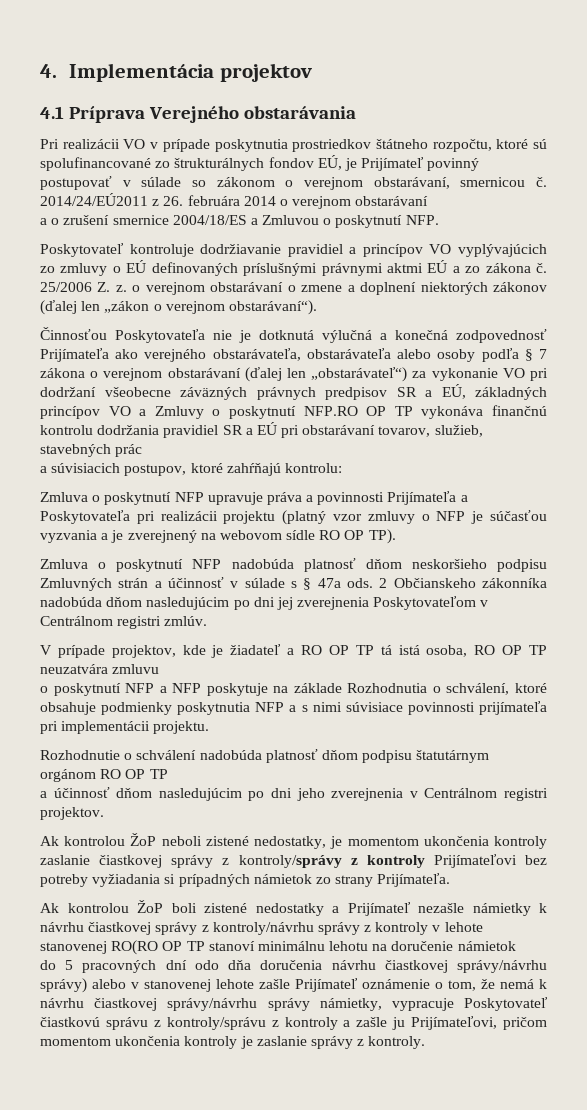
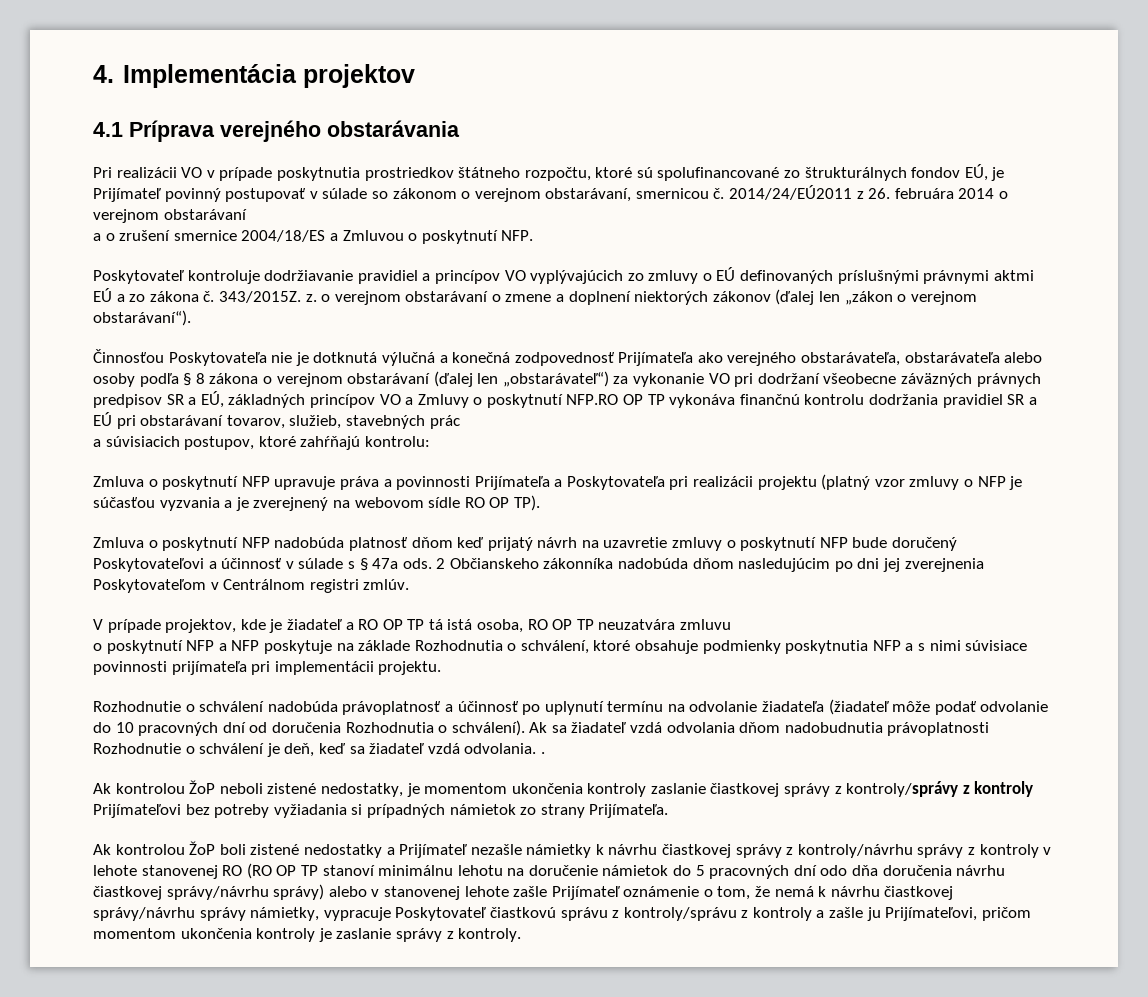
[148,106,239,123] Verejného -> [220,120,321,142] verejného
[40,282,111,292] 25/2006 Z. -> [218,291,301,303] 343/2015Z.
[539,349,547,359] 7 -> [195,373,205,384] 8
[411,559,547,572] [40,578,149,591] neskoršieho podpisu Zmluvných strán -> [457,537,958,551] [93,558,204,572] keď prijatý návrh na uzavretie zmluvy o poskytnutí NFP bude doručený Poskytovateľovi
[265,749,490,763] [40,769,168,782] [40,787,548,801] [40,807,104,820] platnosť dňom podpisu štatutárnym orgánom RO OP TP // a účinnosť dňom nasledujúcim po dni jeho zverejnenia v Centrálnom registri projektov. -> [342,699,1049,715] [93,720,990,736] [93,743,545,757] právoplatnosť a účinnosť po uplynutí termínu na odvolanie žiadateľa (žiadateľ môže podať odvolanie do 10 pracovných dní od doručenia Rozhodnutia o schválení). Ak sa žiadateľ vzdá odvolania dňom nadobudnutia právoplatnosti Rozhodnutie o schválení je deň, keď sa žiadateľ vzdá odvolania. .
[111,940,159,955] RO(RO -> [222,863,272,879] RO (RO
(516, 946) // -> (669, 870) none

